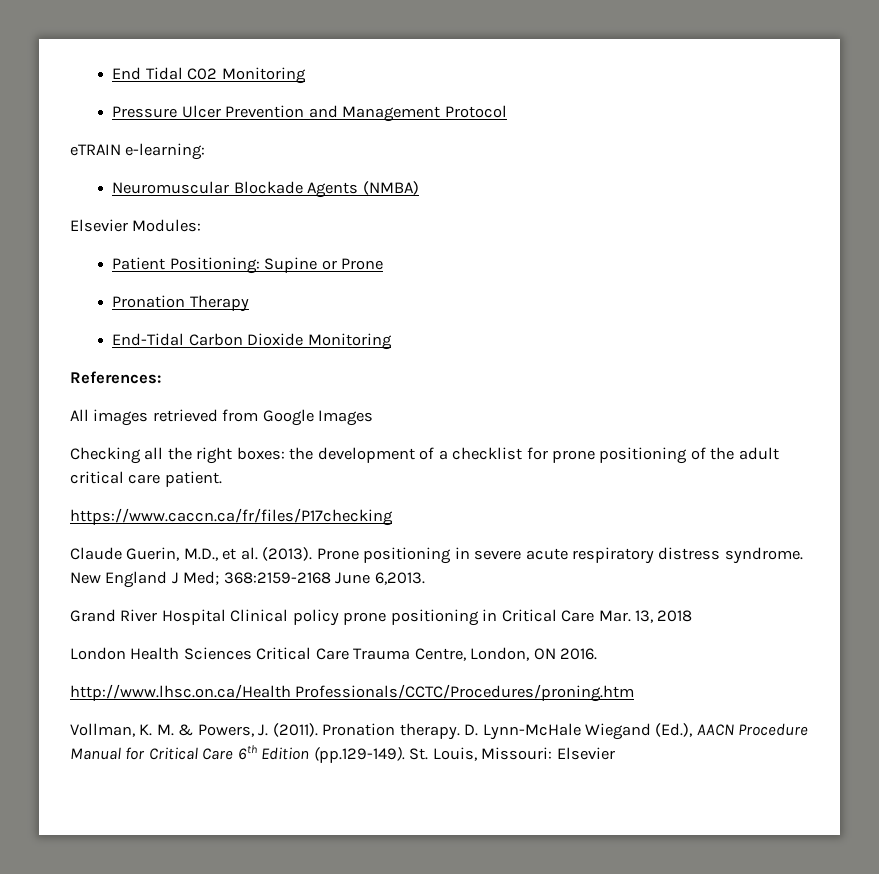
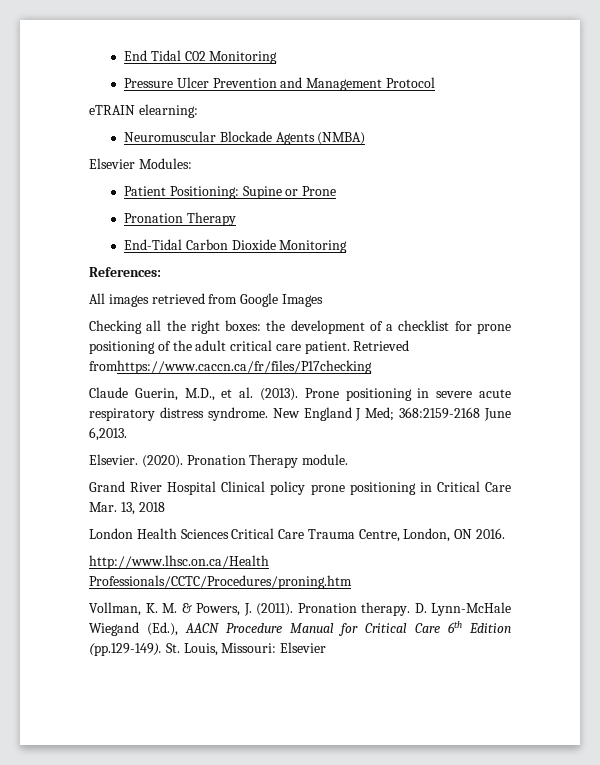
[125,143,206,160] e-learning: -> [138,104,198,118] elearning:
[70,508,393,526] // https://www.caccn.ca/fr/files/P17checking -> [353,340,410,351] [89,360,372,374] Retrieved fromhttps://www.caccn.ca/fr/files/P17checking
(425, 578) none -> [89,454,349,468] // Elsevier. (2020). Pronation Therapy module.

